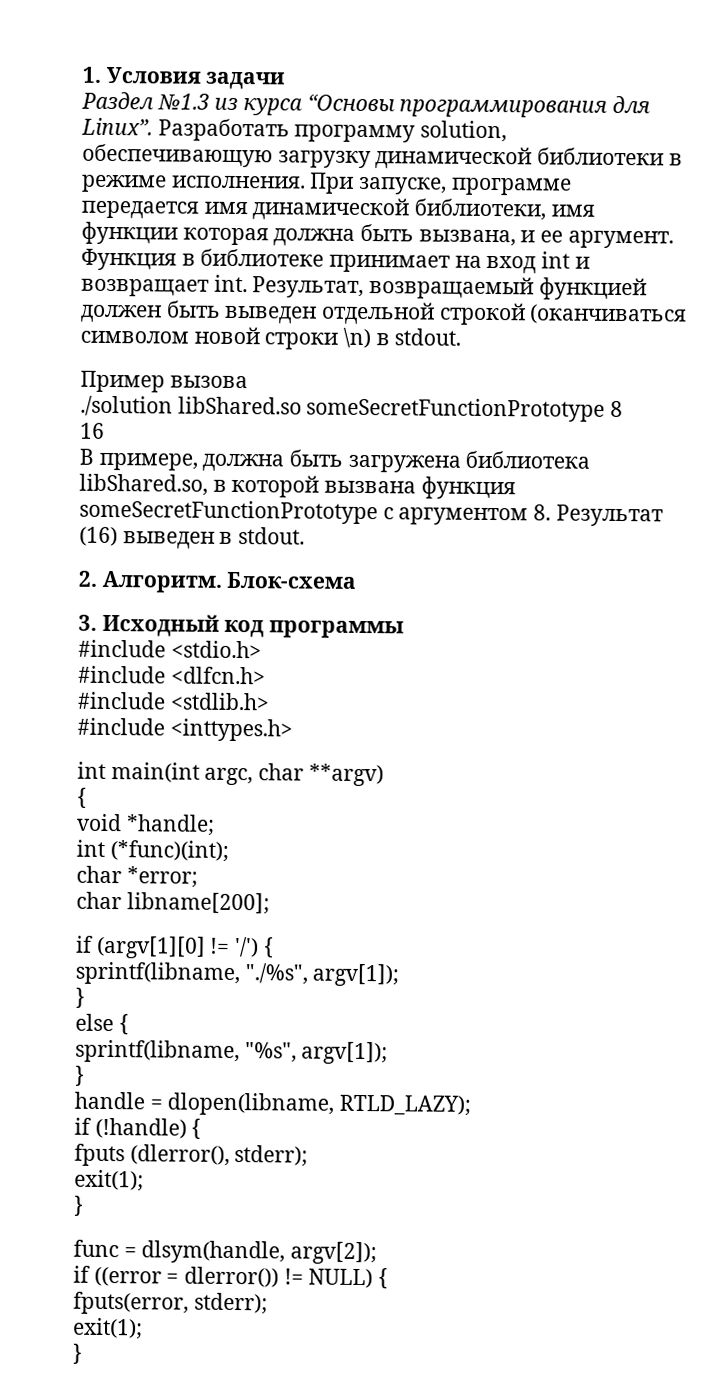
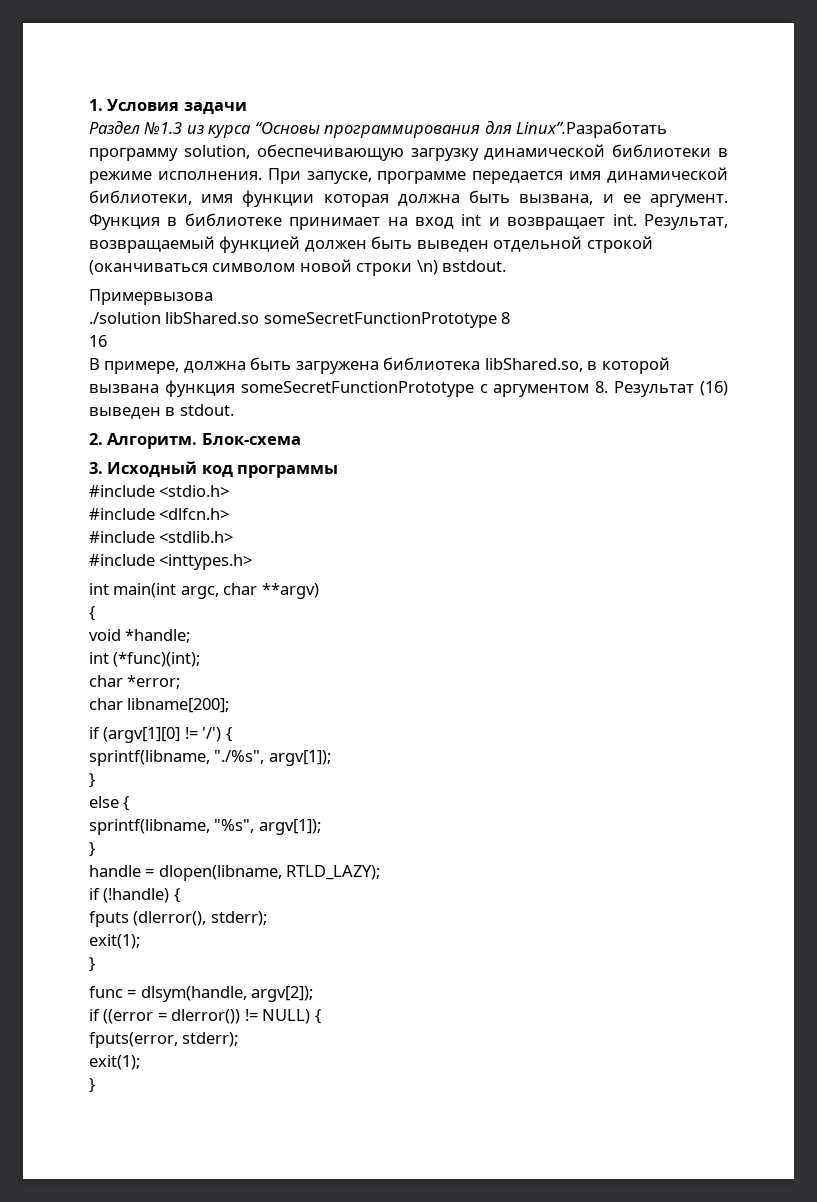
[81,117,290,142] Linux”. Разработать -> [516,121,668,138] Linux”.Разработать
[375,328,462,346] [80,370,248,393] в stdout. // Пример вызова -> [442,260,507,272] [89,289,213,305] вstdout. // Примервызова

